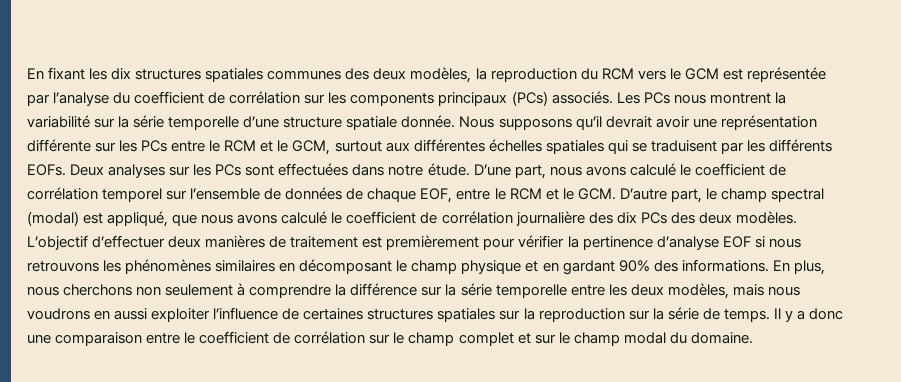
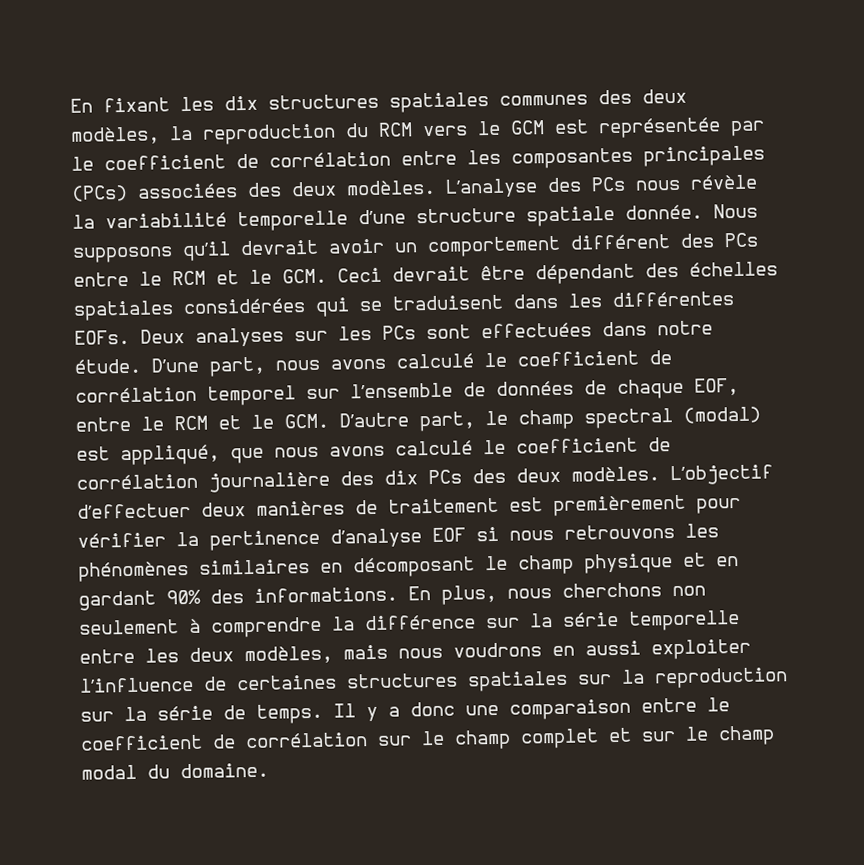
[53,91,640,106] l’analyse du coefficient de corrélation sur les components principaux (PCs) associés. Les -> [71,145,765,171] [71,177,582,202] le coefficient de corrélation entre les composantes principales (PCs) associées des deux modèles. L’analyse des
[709,93,771,104] montrent -> [690,174,758,190] révèle
[94,115,165,128] sur la série -> (227, 220) none
[692,115,817,130] [27,139,138,152] une représentation différente sur les -> [394,233,715,258] un comportement différent des
[292,139,485,155] GCM, surtout aux différentes -> [282,262,679,285] GCM. Ceci devrait être dépendant des
(604, 147) none -> [183,298,306,315] considérées
[720,139,832,154] par les différents -> [513,291,734,309] dans les différentes

